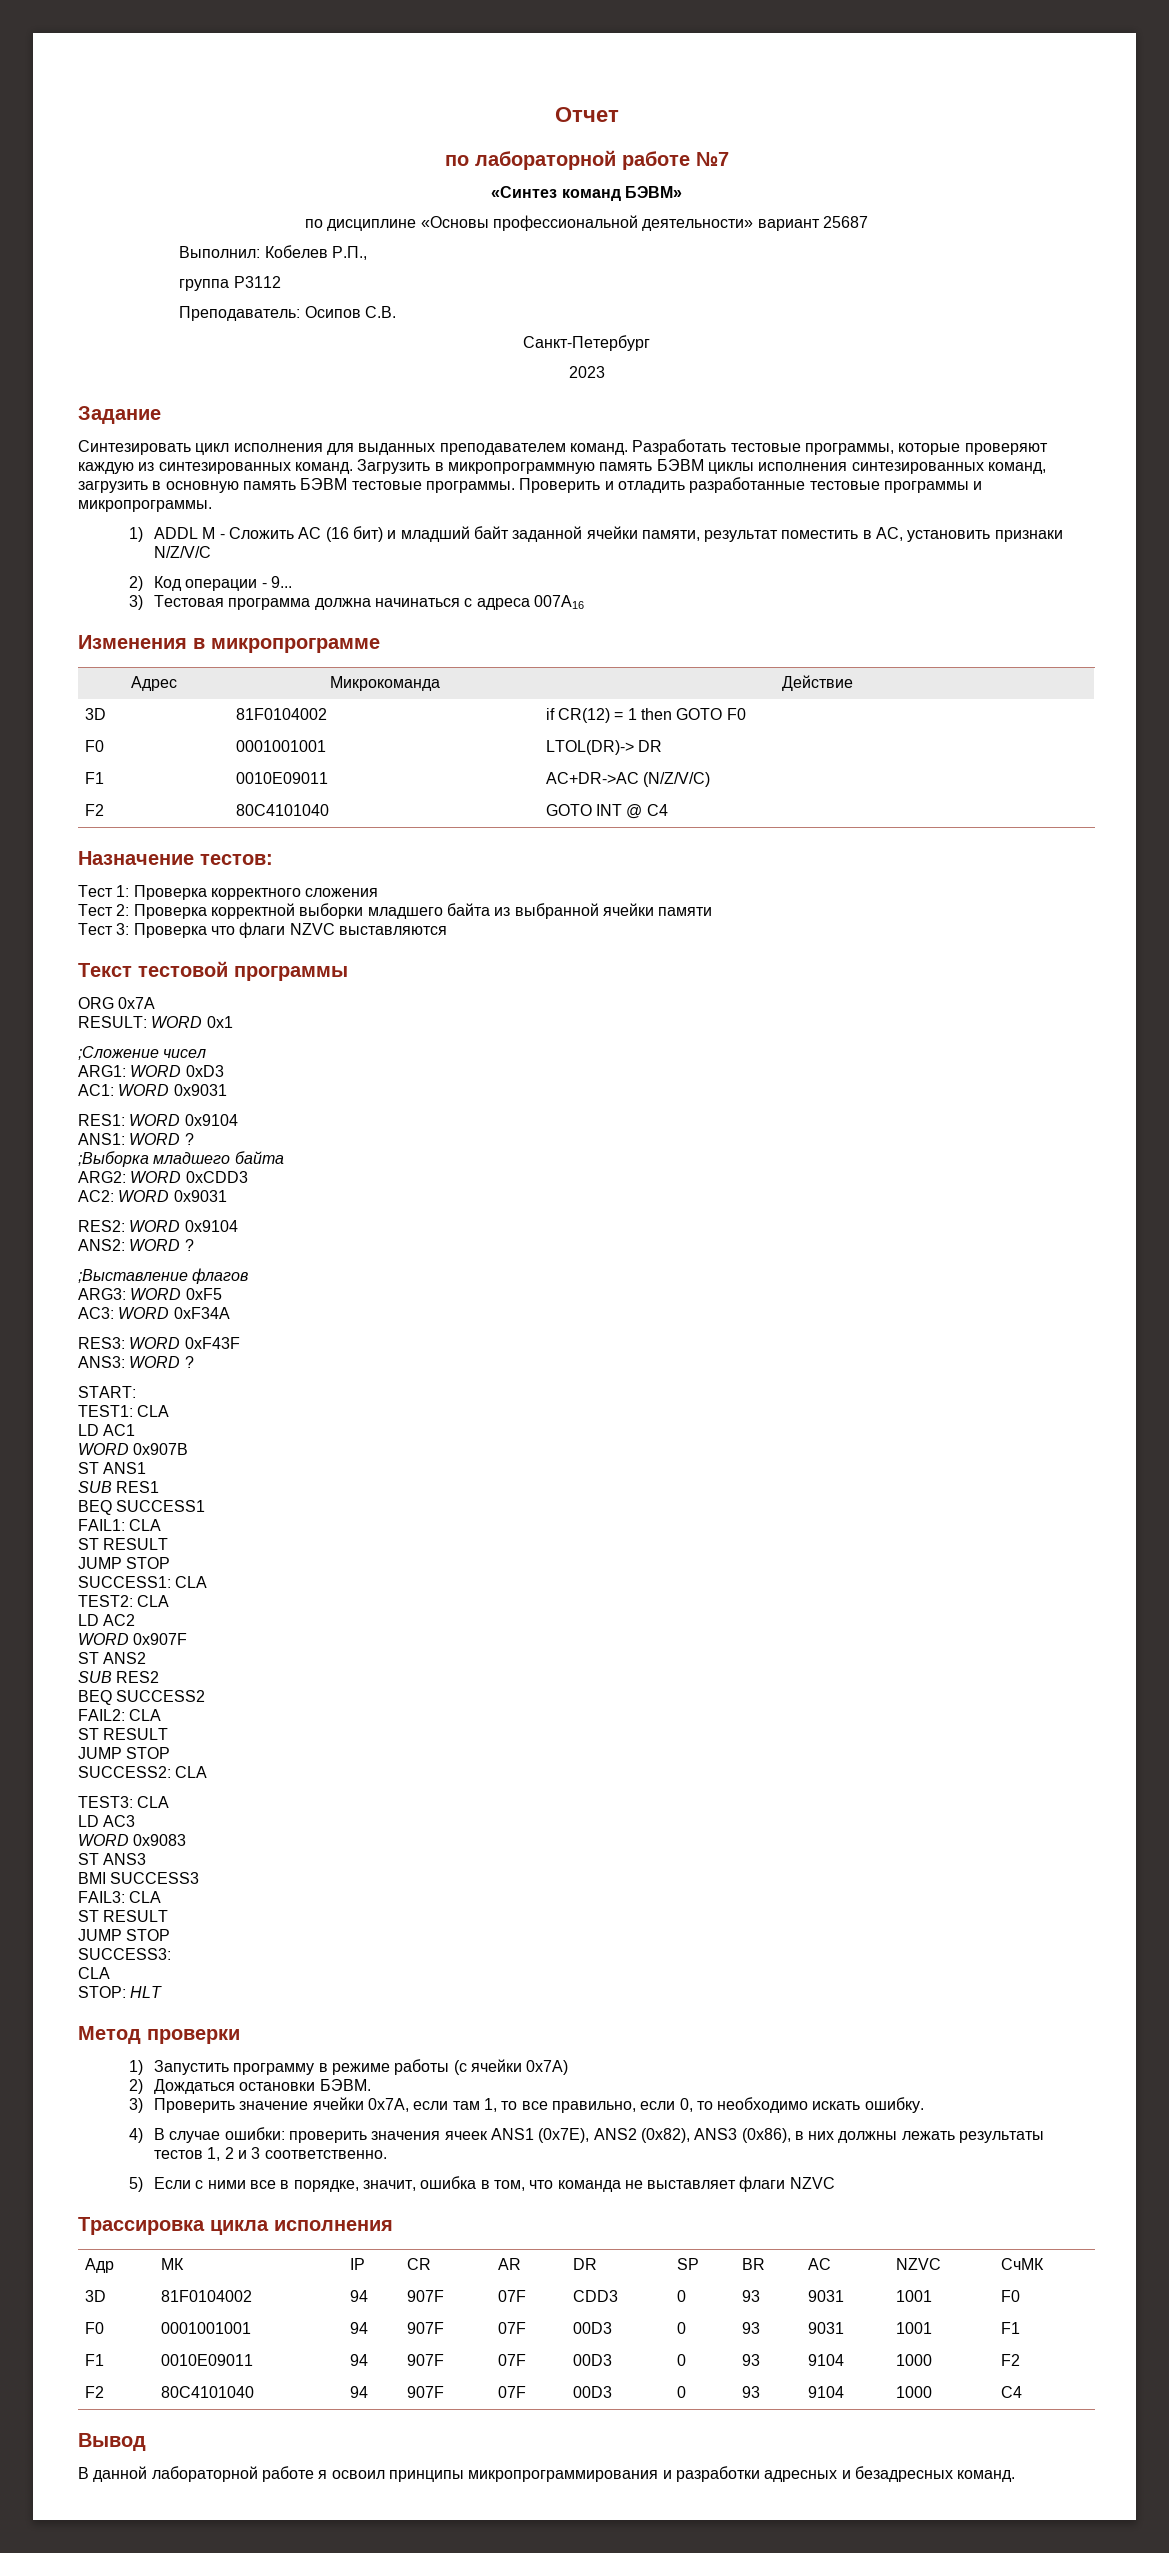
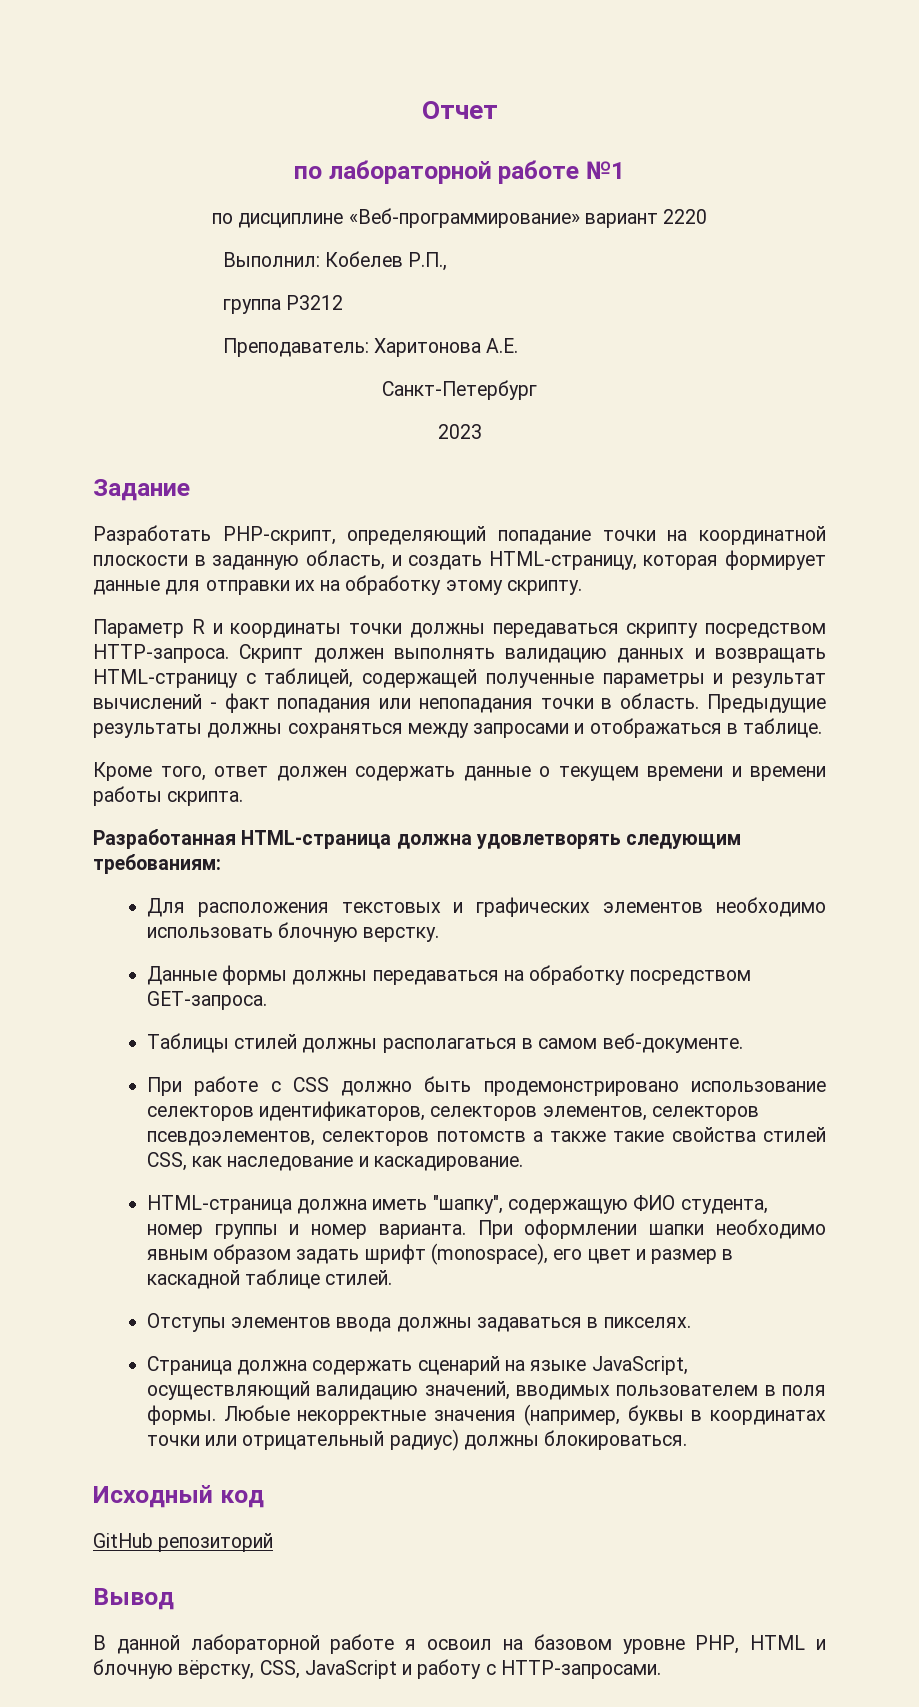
[695,152,729,166] [491,186,682,201] [305,215,868,231] №7 // «Синтез команд БЭВМ» // по дисциплине «Основы профессиональной деятельности» вариант 25687 -> [585,161,625,179] [211,208,708,228] №1 // по дисциплине «Веб-программирование» вариант 2220
[233,276,281,288] Р3112 -> [286,295,344,310] Р3212
[304,306,396,318] Осипов С.В. -> [374,338,519,357] Харитонова А.Е.
[78,439,1048,455] [78,459,1046,474] [78,477,983,493] [78,500,212,512] [128,526,1063,542] [153,546,211,558] [128,576,292,591] [128,595,584,610] [78,635,380,653] [131,676,177,691] [329,676,440,691] [781,675,853,691] [84,708,106,720] [235,708,327,720] [545,708,746,723] [84,740,104,752] [235,740,326,752] [545,740,663,755] [84,772,104,784] [235,772,328,784] [545,772,711,787] [84,804,104,816] [235,804,329,816] [545,804,668,819] [78,851,273,865] [78,885,379,900] [78,903,713,919] [78,922,447,938] [78,961,348,981] [78,997,156,1009] [78,1016,233,1028] [78,1046,207,1060] [78,1065,224,1077] [78,1084,227,1096] [78,1114,238,1126] [78,1133,194,1145] [78,1151,284,1167] [78,1171,248,1183] [78,1190,227,1202] [78,1220,238,1232] [78,1239,194,1251] [78,1268,249,1284] [78,1288,222,1300] [78,1307,230,1319] [78,1337,240,1349] [78,1356,194,1368] [78,1386,136,1398] [78,1405,170,1417] [78,1424,136,1436] [78,1443,189,1455] [78,1462,147,1474] [78,1481,160,1493] [78,1500,206,1515] [78,1519,162,1531] [78,1538,169,1550] [78,1557,171,1569] [78,1576,208,1588] [78,1595,170,1607] [78,1614,136,1626] [78,1633,188,1645] [78,1652,147,1664] [78,1671,160,1683] [78,1690,206,1705] [78,1709,162,1721] [78,1728,169,1740] [78,1747,171,1759] [78,1766,208,1778] [78,1796,170,1808] [78,1815,136,1827] [78,1834,187,1846] [78,1853,147,1865] [78,1872,200,1884] [78,1891,162,1903] [78,1910,169,1922] [78,1929,171,1941] [78,1948,171,1960] [78,1967,110,1979] [78,1986,163,1998] [78,2026,240,2044] [128,2059,569,2075] [128,2079,371,2094] [128,2097,924,2113] [128,2127,1045,2143] [153,2147,387,2161] [128,2176,835,2192] [78,2217,393,2235] [84,2258,114,2273] [160,2258,184,2270] [349,2258,365,2270] [406,2258,431,2270] [497,2258,521,2270] [572,2258,597,2270] [676,2258,699,2270] [741,2258,765,2270] [807,2258,831,2270] [895,2258,941,2270] [1000,2258,1044,2270] [84,2290,106,2302] [160,2290,252,2302] [349,2290,368,2302] [406,2290,444,2302] [497,2290,526,2302] [572,2290,618,2302] [676,2290,686,2302] [741,2290,760,2302] [807,2290,844,2302] [895,2290,932,2302] [1000,2290,1020,2302] [84,2322,104,2334] [160,2322,251,2334] [349,2322,368,2334] [406,2322,444,2334] [497,2322,526,2334] [572,2322,612,2334] [676,2322,686,2334] [741,2322,760,2334] [807,2322,844,2334] [895,2322,932,2334] [1000,2322,1020,2334] [84,2354,104,2366] [160,2354,253,2366] [349,2354,368,2366] [406,2354,444,2366] [497,2354,526,2366] [572,2354,612,2366] [676,2354,686,2366] [741,2354,760,2366] [807,2354,844,2366] [895,2354,932,2366] [1000,2354,1020,2366] [84,2386,104,2398] [160,2386,254,2398] [349,2386,368,2398] [406,2386,444,2398] [497,2386,526,2398] [572,2386,612,2398] [676,2386,686,2398] [741,2386,760,2398] [807,2386,844,2398] [895,2386,932,2398] [1000,2386,1022,2398] Синтезировать цикл исполнения для выданных преподавателем команд. Разработать тестовые программы, которые проверяют каждую из синтезированных команд. Загрузить в микропрограммную память БЭВМ циклы исполнения синтезированных команд, загрузить в основную память БЭВМ тестовые программы. Проверить и отладить разработанные тестовые программы и микропрограммы. // 1) ADDL М - Сложить AC (16 бит) и младший байт заданной ячейки памяти, результат поместить в AC, установить признаки N/Z/V/C // 2) Код операции - 9... // 3) Тестовая программа должна начинаться с адреса 007A16 // Изменения в микропрограмме // Адрес | Микрокоманда | Действие // 3D | 81F0104002 | if CR(12) = 1 then GOTO F0 // F0 | 0001001001 | LTOL(DR)-> DR // F1 | 0010E09011 | AC+DR->AC (N/Z/V/C) // F2 | 80C4101040 | GOTO INT @ C4 // Назначение тестов: // Тест 1: Проверка корректного сложения // Тест 2: Проверка корректной выборки младшего байта из выбранной ячейки памяти // Тест 3: Проверка что флаги NZVC выставляются // Текст тестовой программы // ORG 0x7A // RESULT: WORD 0x1 // ;Сложение чисел // ARG1: WORD 0xD3 // AC1: WORD 0x9031 // RES1: WORD 0x9104 // ANS1: WORD ? // ;Выборка младшего байта // ARG2: WORD 0xCDD3 // AC2: WORD 0x9031 // RES2: WORD 0x9104 // ANS2: WORD ? // ;Выставление флагов // ARG3: WORD 0xF5 // AC3: WORD 0xF34A // RES3: WORD 0xF43F // ANS3: WORD ? // START: // TEST1: CLA // LD AC1 // WORD 0x907B // ST ANS1 // SUB RES1 // BEQ SUCCESS1 // FAIL1: CLA // ST RESULT // JUMP STOP // SUCCESS1: CLA // TEST2: CLA // LD AC2 // WORD 0x907F // ST ANS2 // SUB RES2 // BEQ SUCCESS2 // FAIL2: CLA // ST RESULT // JUMP STOP // SUCCESS2: CLA // TEST3: CLA // LD AC3 // WORD 0x9083 // ST ANS3 // BMI SUCCESS3 // FAIL3: CLA // ST RESULT // JUMP STOP // SUCCESS3: // CLA // STOP: HLT // Метод проверки // 1) Запустить программу в режиме работы (с ячейки 0x7A) // 2) Дождаться остановки БЭВМ. // 3) Проверить значение ячейки 0x7A, если там 1, то все правильно, если 0, то необходимо искать ошибку. // 4) В случае ошибки: проверить значения ячеек ANS1 (0x7E), ANS2 (0x82), ANS3 (0x86), в них должны лежать результаты тестов 1, 2 и 3 соответственно. // 5) Если с ними все в порядке, значит, ошибка в том, что команда не выставляет флаги NZVC // Трассировка цикла исполнения // Адр | МК | IP | CR | AR | DR | SP | BR | AC | NZVC | СчМК // 3D | 81F0104002 | 94 | 907F | 07F | CDD3 | 0 | 93 | 9031 | 1001 | F0 // F0 | 0001001001 | 94 | 907F | 07F | 00D3 | 0 | 93 | 9031 | 1001 | F1 // F1 | 0010E09011 | 94 | 907F | 07F | 00D3 | 0 | 93 | 9104 | 1000 | F2 // F2 | 80C4101040 | 94 | 907F | 07F | 00D3 | 0 | 93 | 9104 | 1000 | C4 -> [93,525,826,545] [93,550,826,570] [93,575,582,595] [93,619,826,638] [93,644,827,663] [93,668,826,688] [93,693,827,713] [93,718,823,738] [93,762,826,781] [93,786,244,806] [93,829,742,849] [93,854,221,874] [146,897,826,917] [146,922,440,942] [146,965,751,985] [146,991,267,1010] [146,1033,743,1053] [146,1076,827,1096] [146,1101,759,1121] [146,1127,827,1146] [146,1152,523,1171] [146,1195,768,1214] [146,1219,826,1239] [146,1243,734,1265] [146,1269,393,1289] [146,1313,691,1332] [146,1356,688,1375] [146,1381,827,1400] [146,1404,827,1426] [146,1429,688,1451] [93,1485,264,1508] [93,1533,274,1552] Разработать PHP-скрипт, определяющий попадание точки на координатной плоскости в заданную область, и создать HTML-страницу, которая формирует данные для отправки их на обработку этому скрипту. // Параметр R и координаты точки должны передаваться скрипту посредством HTTP-запроса. Скрипт должен выполнять валидацию данных и возвращать HTML-страницу с таблицей, содержащей полученные параметры и результат вычислений - факт попадания или непопадания точки в область. Предыдущие результаты должны сохраняться между запросами и отображаться в таблице. // Кроме того, ответ должен содержать данные о текущем времени и времени работы скрипта. // Разработанная HTML-страница должна удовлетворять следующим требованиям: // Для расположения текстовых и графических элементов необходимо использовать блочную верстку. // Данные формы должны передаваться на обработку посредством GET-запроса. // Таблицы стилей должны располагаться в самом веб-документе. // При работе с CSS должно быть продемонстрировано использование селекторов идентификаторов, селекторов элементов, селекторов псевдоэлементов, селекторов потомств а также такие свойства стилей CSS, как наследование и каскадирование. // HTML-страница должна иметь "шапку", содержащую ФИО студента, номер группы и номер варианта. При оформлении шапки необходимо явным образом задать шрифт (monospace), его цвет и размер в каскадной таблице стилей. // Отступы элементов ввода должны задаваться в пикселях. // Страница должна содержать сценарий на языке JavaScript, осуществляющий валидацию значений, вводимых пользователем в поля формы. Любые некорректные значения (например, буквы в координатах точки или отрицательный радиус) должны блокироваться. // Исходный код // GitHub репозиторий
[388,2466,1016,2482] принципы микропрограммирования и разработки адресных и безадресных команд. -> [502,1634,827,1654] [93,1659,661,1679] на базовом уровне PHP, HTML и блочную вёрстку, CSS, JavaScript и работу с HTTP-запросами.

